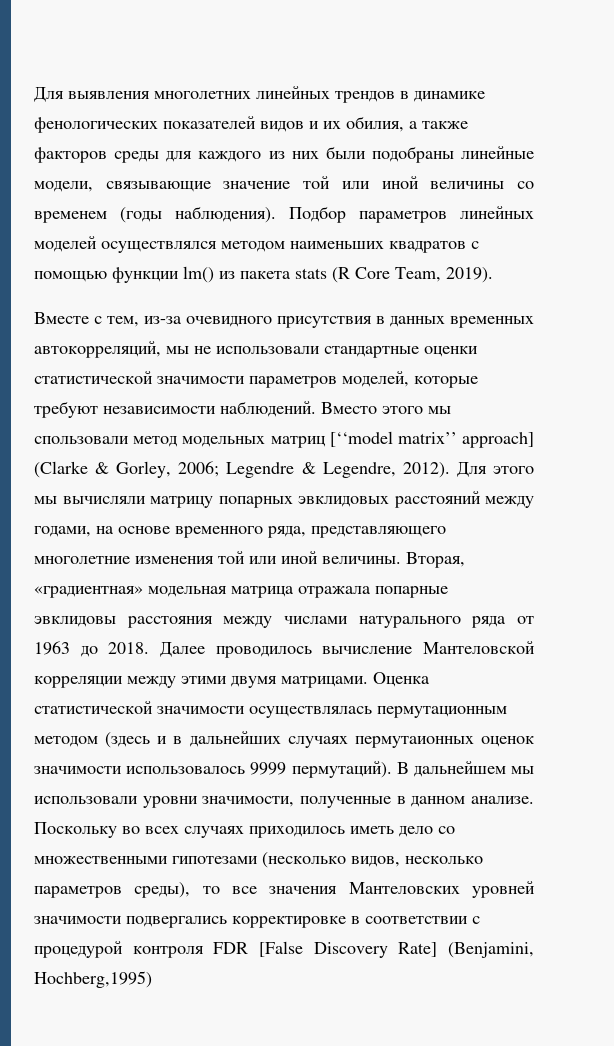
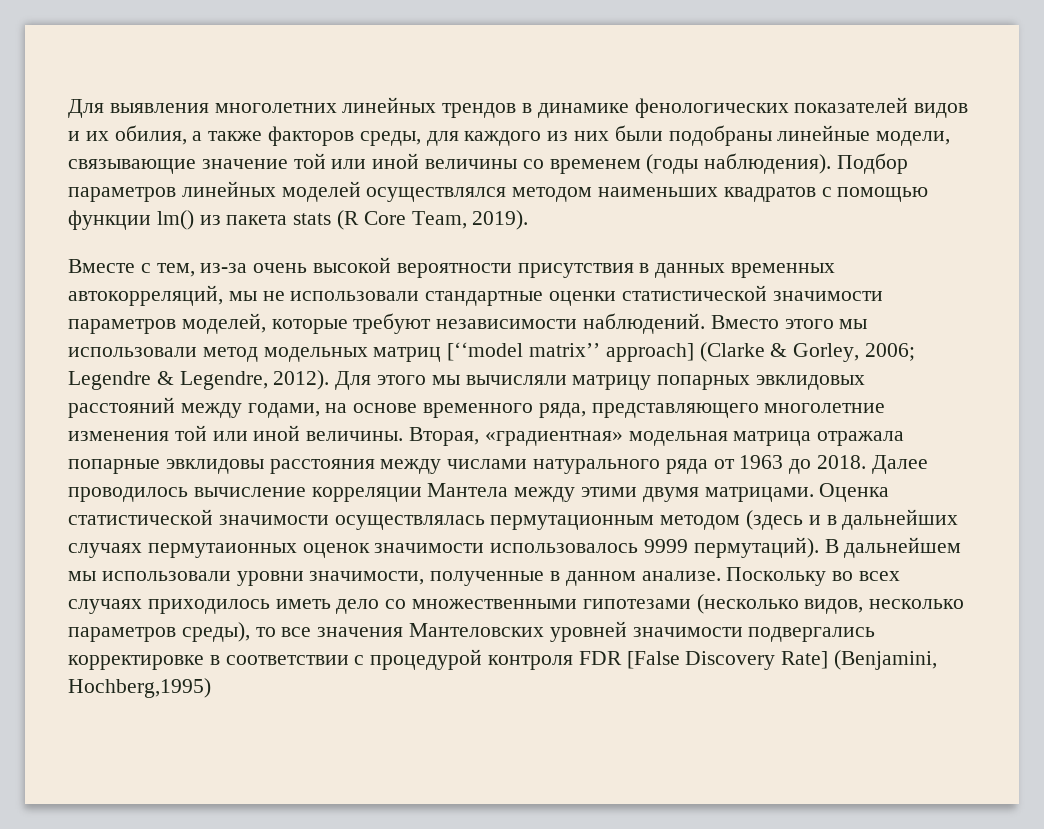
[114,151,160,163] среды -> [359,131,421,146] среды,
[186,316,272,327] очевидного -> [253,257,512,278] очень высокой вероятности
[34,436,129,444] спользовали -> [68,347,197,357] использовали
[423,641,535,654] [34,676,123,688] Мантеловской корреляции -> [311,483,509,502] корреляции Мантела

